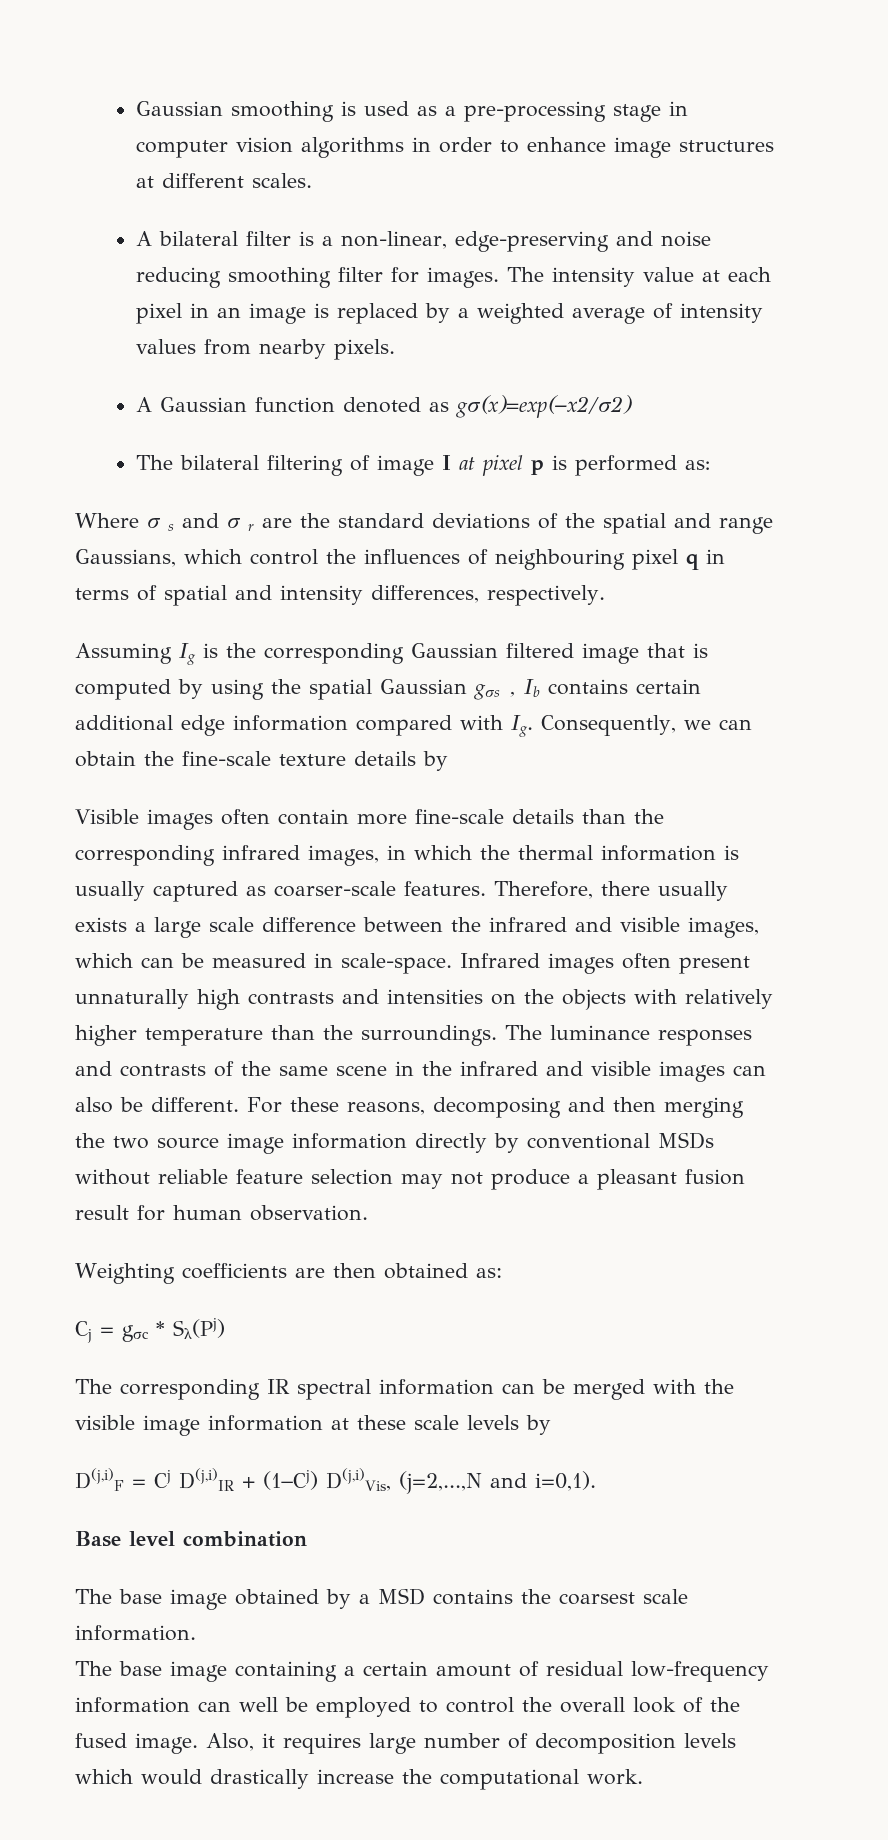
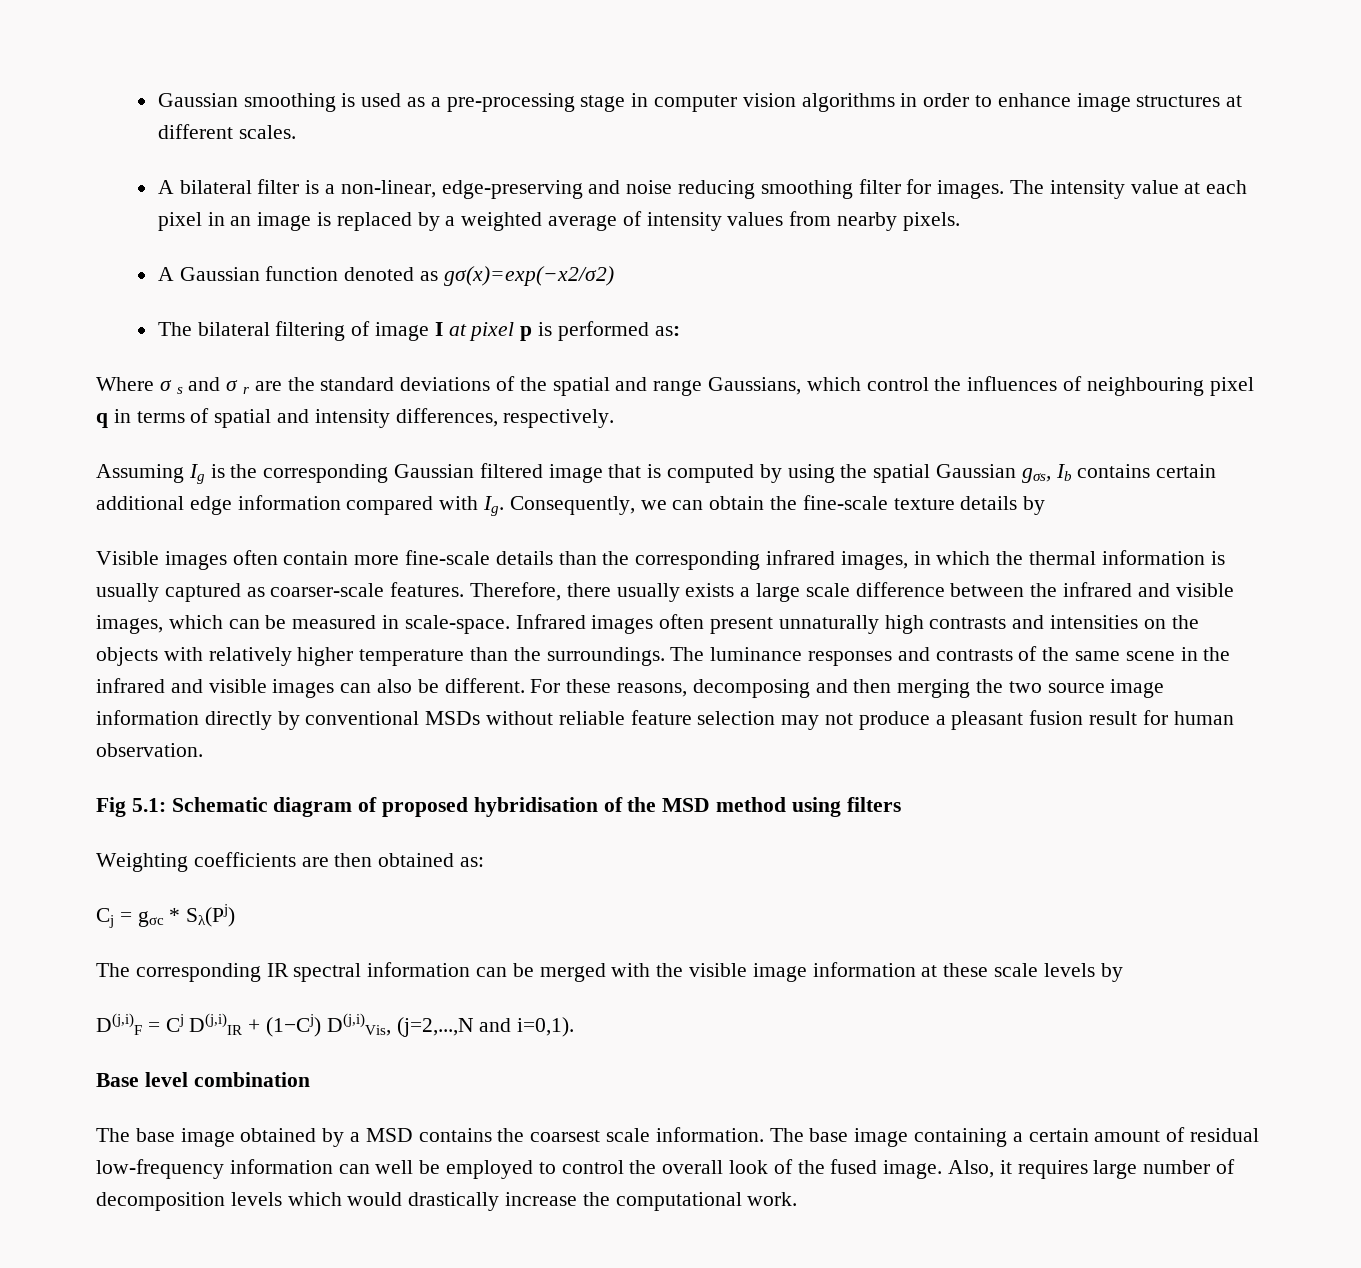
[474,684,516,700] gσs , -> [1021,468,1051,483] gσs,
(368, 1213) none -> [96,797,901,817] // Fig 5.1: Schematic diagram of proposed hybridisation of the MSD method using filters
(196, 1633) // -> (764, 1134) none

